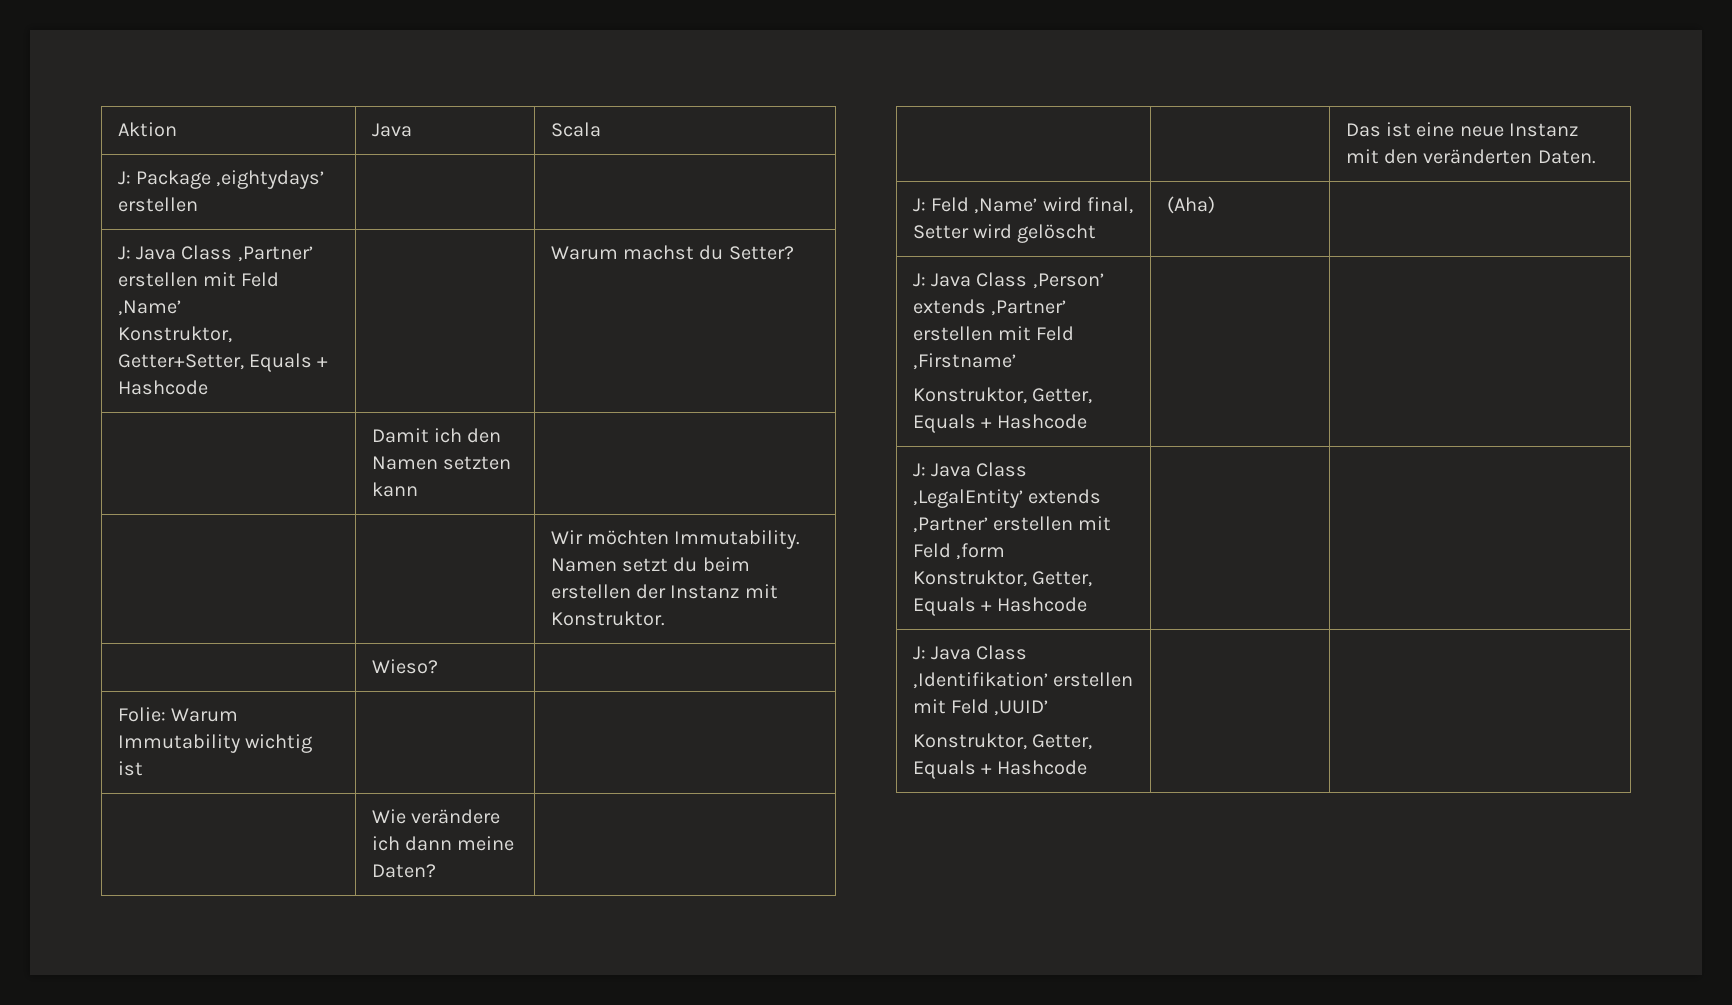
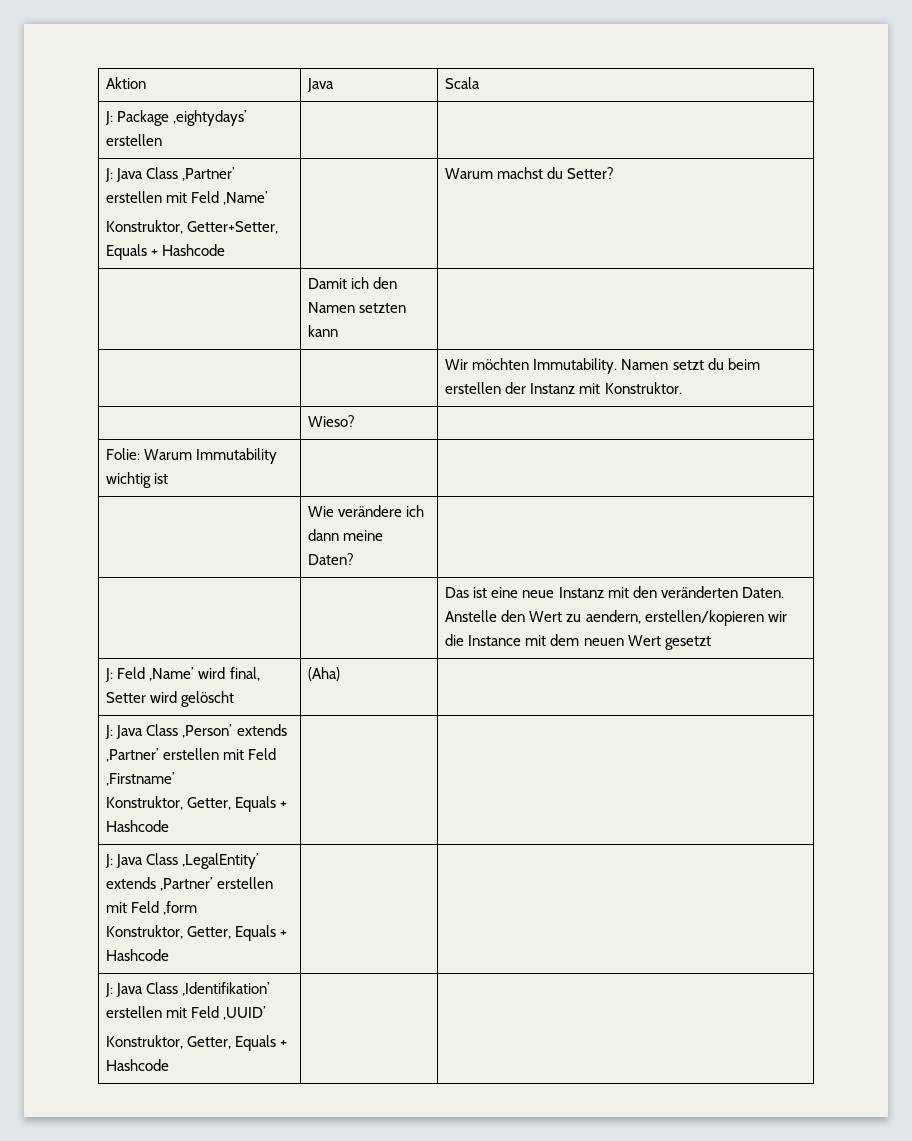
(1596, 157) none -> [445,610,787,626] [445,634,711,650] Anstelle den Wert zu aendern, erstellen/kopieren wir die Instance mit dem neuen Wert gesetzt

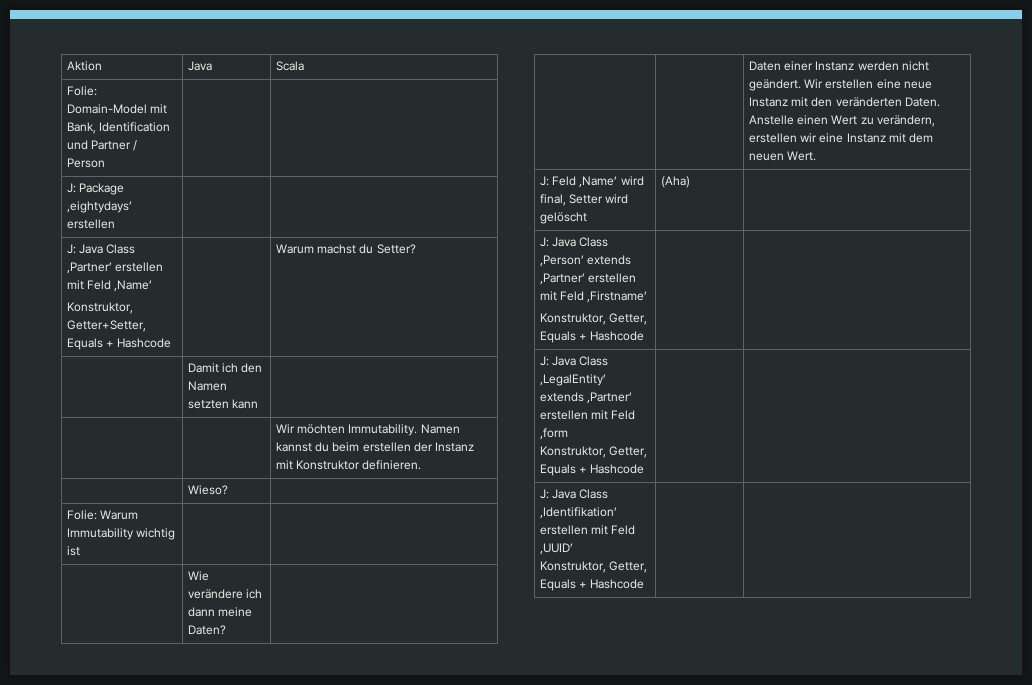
(481, 83) none -> [66,86,97,96] [66,104,168,114] [66,122,171,134] [66,140,138,151] [66,158,105,168] // Folie: Domain-Model mit Bank, Identification und Partner / Person | |
[672,360,704,370] setzt -> [275,442,312,452] kannst
[604,382,682,394] Konstruktor. -> [296,460,422,470] Konstruktor definieren.
[445,587,488,598] Das ist -> [748,61,929,71] [748,79,874,91] Daten einer Instanz werden nicht geändert. Wir erstellen
[501,610,526,622] den -> [797,115,829,125] einen
[585,610,787,626] [445,634,522,646] aendern, erstellen/kopieren wir die Instance -> [876,115,935,127] [748,133,886,143] verändern, erstellen wir eine Instanz
[627,635,711,650] Wert gesetzt -> [787,151,817,161] Wert.

